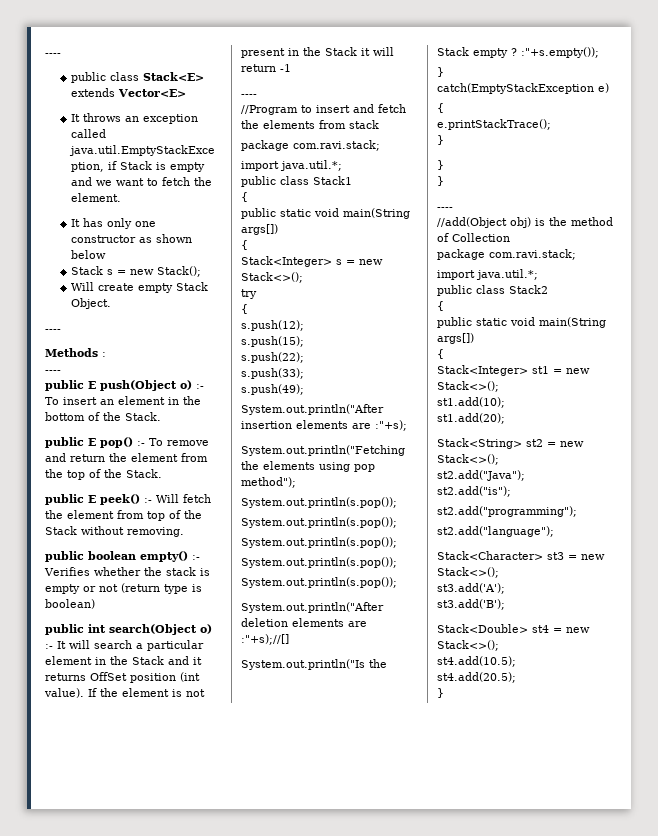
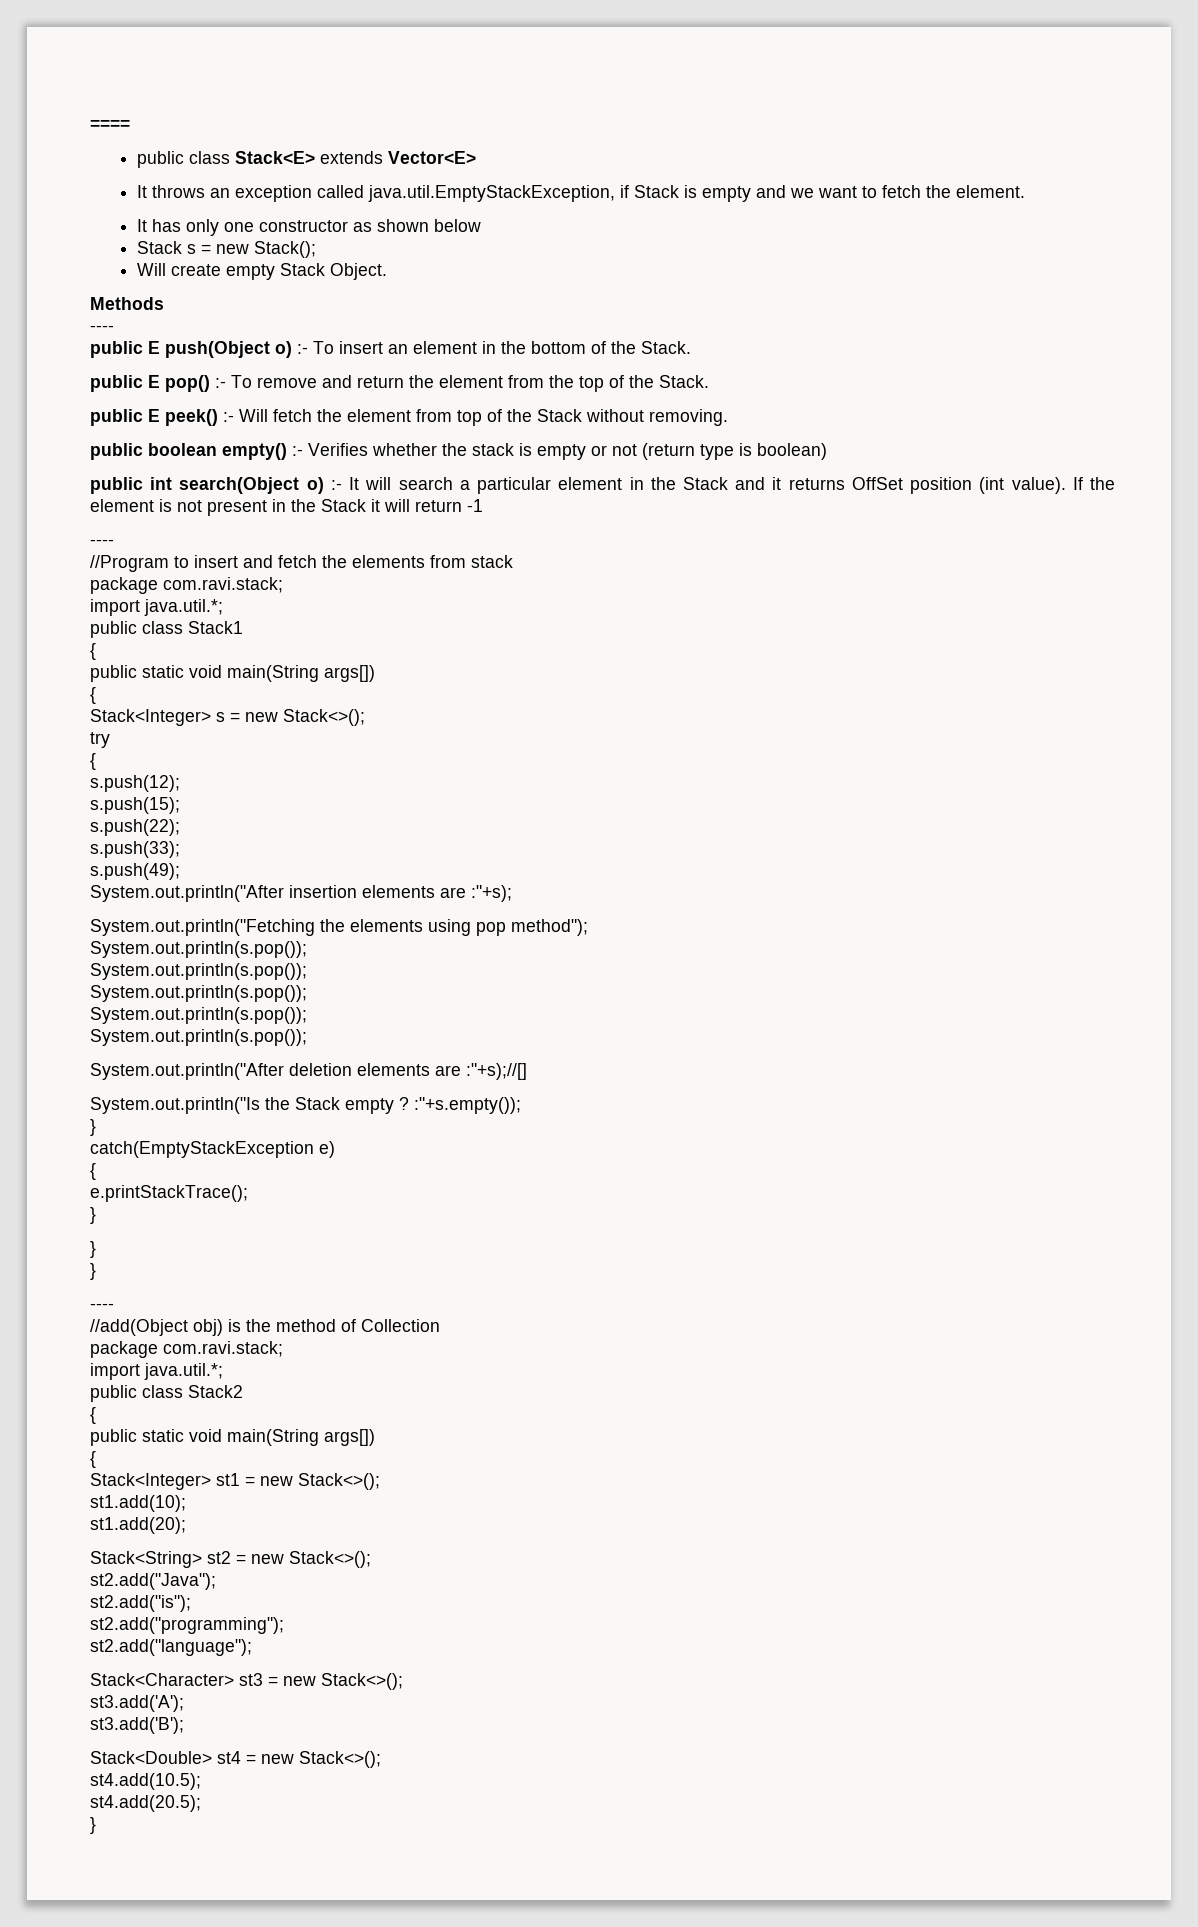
[45,53,61,56] ---- -> [90,120,130,130] ====
[45,329,61,332] // ---- -> (387, 271) none
[102,352,106,357] : -> (164, 303) none

